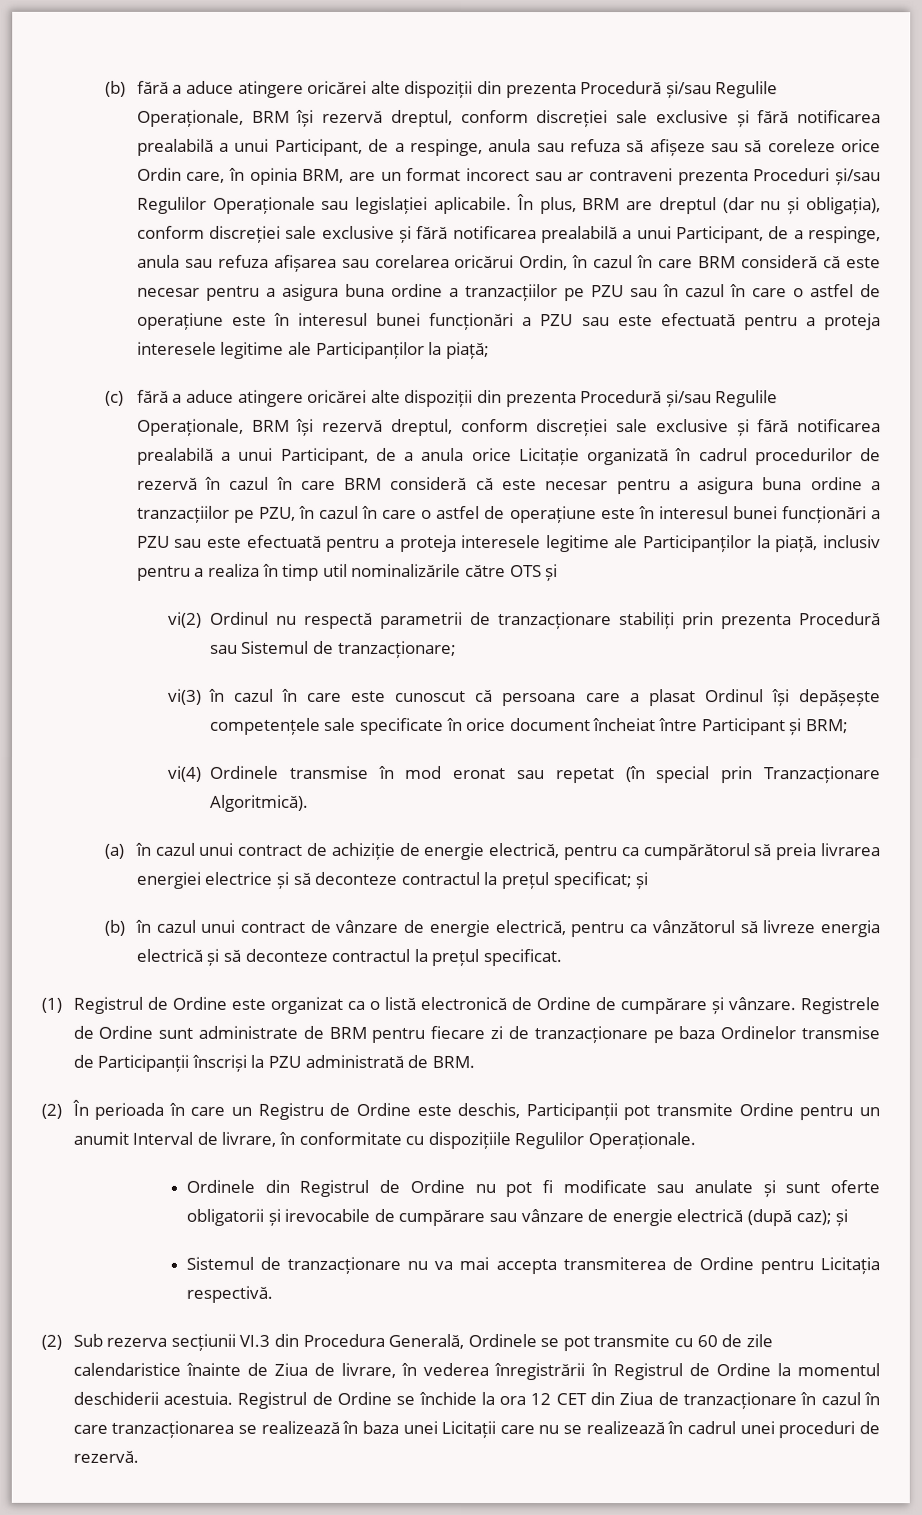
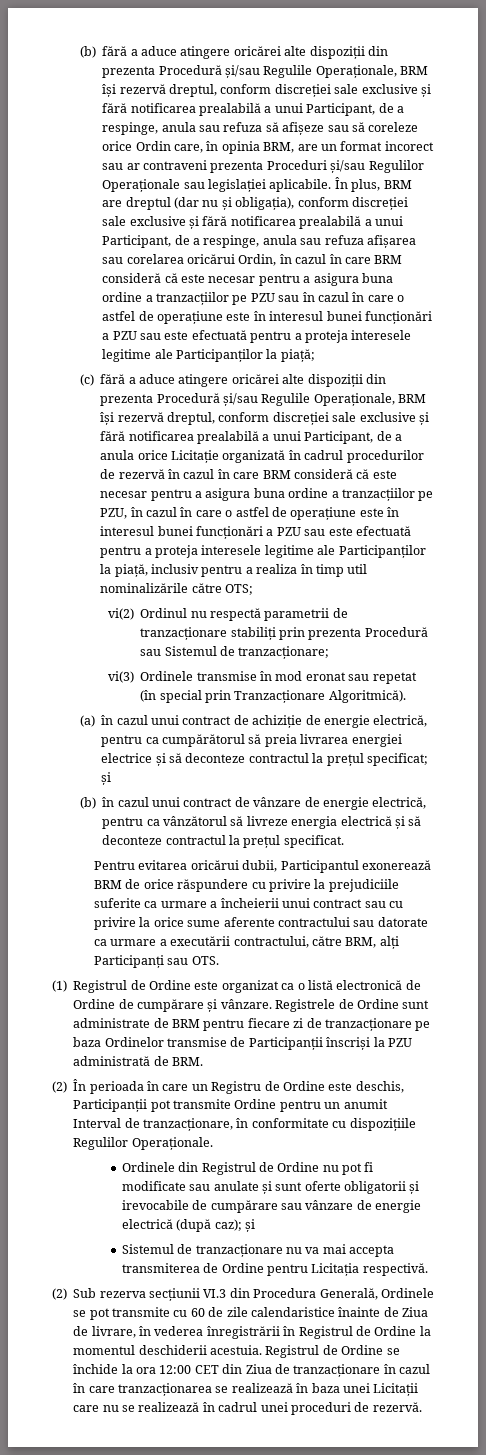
[509,564,559,582] OTS și -> [225,584,254,595] OTS;
[208,688,882,707] [209,717,849,736] [167,765,202,782] în cazul în care este cunoscut că persoana care a plasat Ordinul își depășește competențele sale specificate în orice document încheiat între Participant și BRM; // vi(4) -> (135, 677) none
(562, 958) none -> [94,860,431,873] [94,879,399,892] [94,898,404,908] [94,917,428,930] [94,936,399,949] [94,955,219,968] // Pentru evitarea oricărui dubii, Participantul exonerează BRM de orice răspundere cu privire la prejudiciile suferite ca urmare a încheierii unui contract sau cu privire la orice sume aferente contractului sau datorate ca urmare a executării contractului, către BRM, alți Participanți sau OTS.
[221,1131,277,1147] livrare, -> [143,1118,233,1131] tranzacționare,
[530,1393,552,1406] 12 -> [159,1365,192,1374] 12:00

